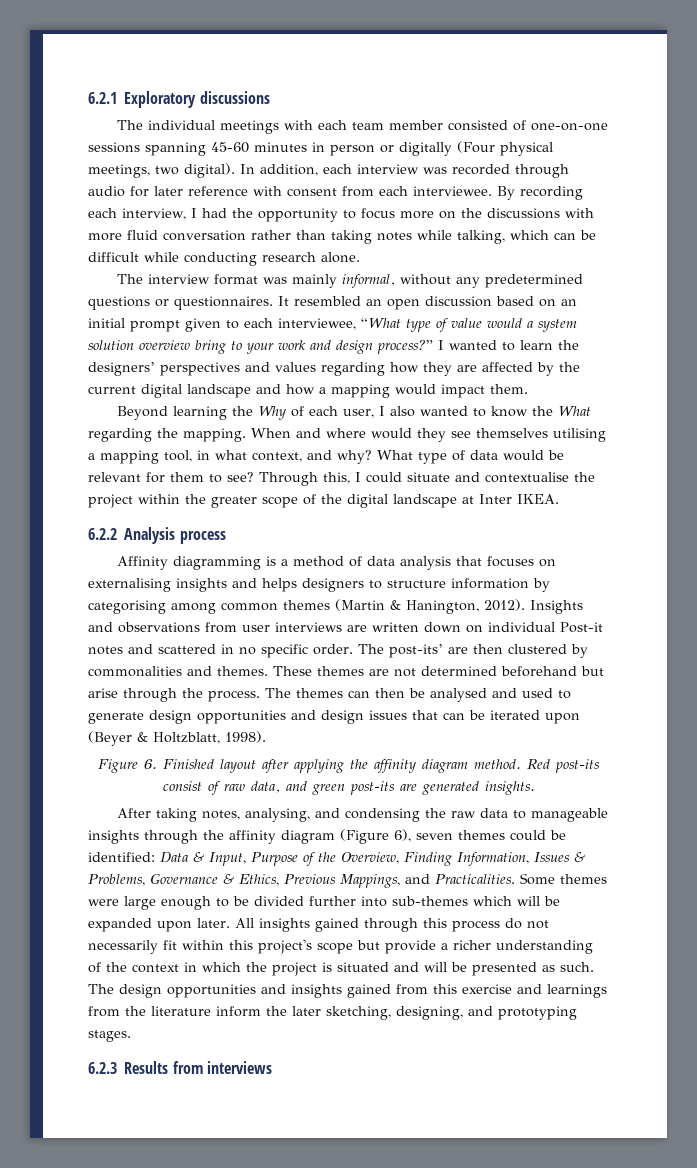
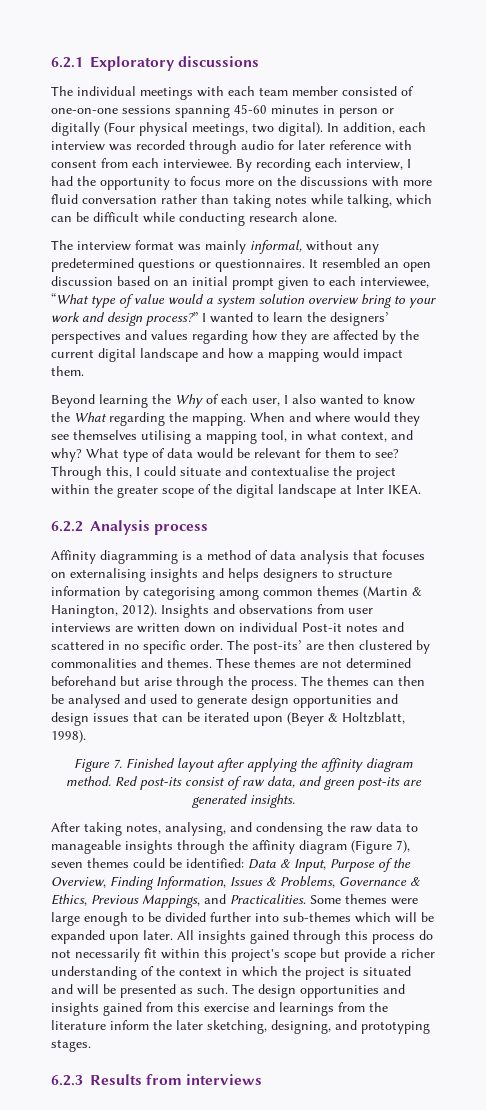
[144,759,157,769] 6. -> [112,759,122,768] 7.
[394,829,411,842] 6), -> [396,840,410,853] 7),

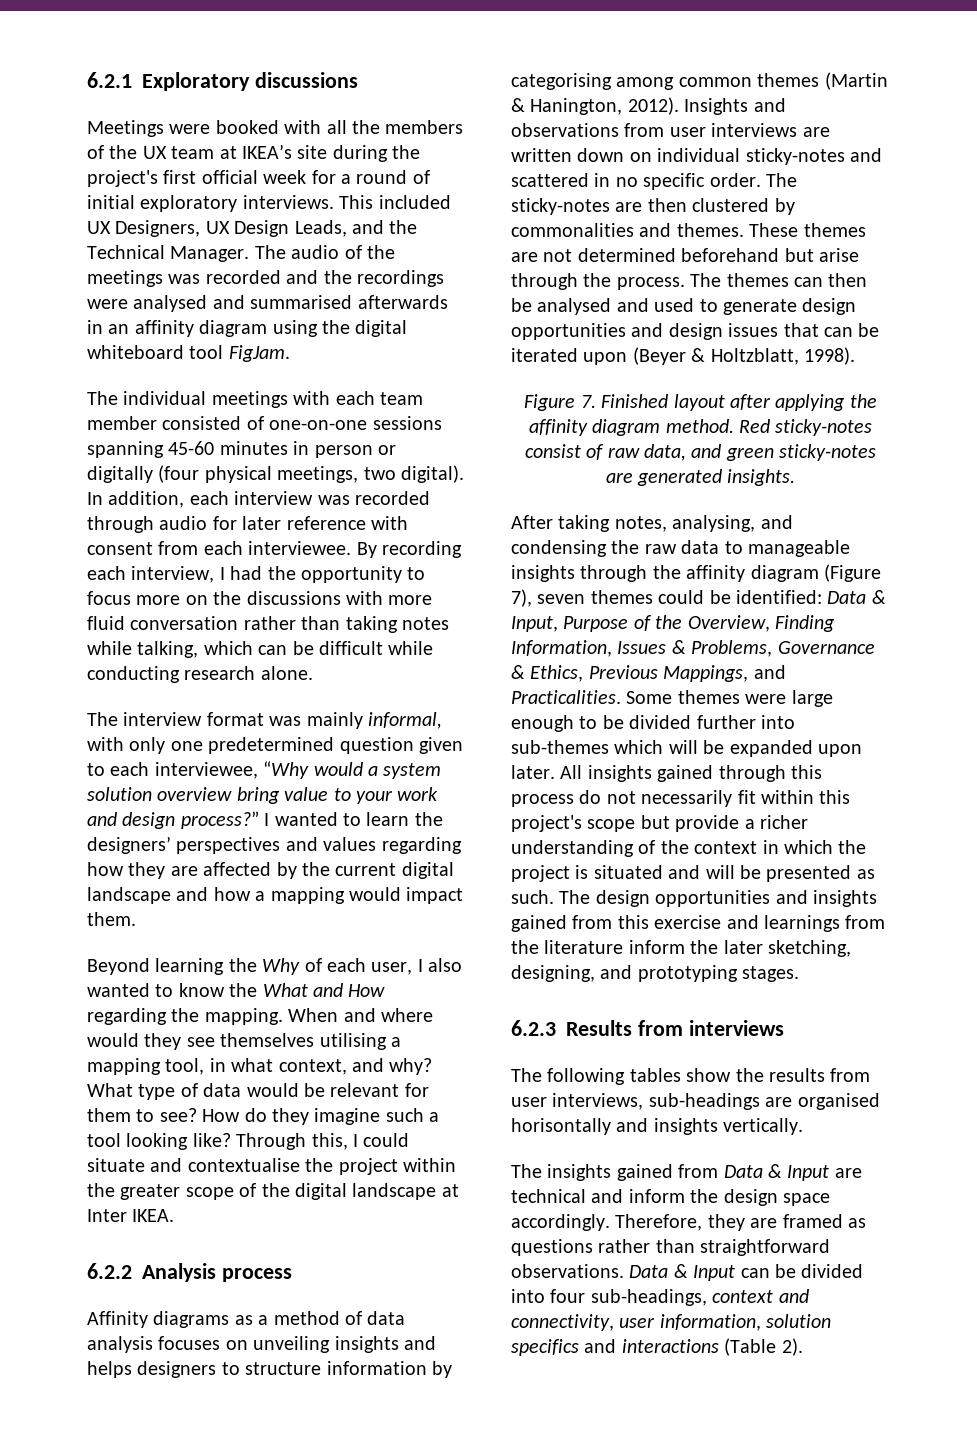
(260, 61) none -> [87,120,464,137] [87,144,421,162] [87,170,430,187] [87,195,451,212] [87,220,418,237] [87,245,395,262] [87,270,444,287] [87,295,448,312] [87,320,408,337] [87,345,290,362] // Meetings were booked with all the members of the UX team at IKEA’s site during the project's first official week for a round of initial exploratory interviews. This included UX Designers, UX Design Leads, and the Technical Manager. The audio of the meetings was recorded and the recordings were analysed and summarised afterwards in an affinity diagram using the digital whiteboard tool FigJam.
[104,122,135,135] (Four -> [158,465,200,483] (four
[306,240,379,254] [51,258,431,272] [51,276,429,290] [51,293,165,308] without any predetermined questions or questionnaires. It resembled an open discussion based on an initial prompt given to each interviewee, “What type of value -> [87,737,463,754] [87,761,310,779] with only one predetermined question given to each interviewee, “Why
(392, 301) none -> [284,787,329,801] value
(107, 417) none -> [313,983,386,997] and How
(399, 453) none -> [202,1108,440,1125] [87,1133,231,1150] How do they imagine such a tool looking like?
[100,550,192,564] diagramming is -> [153,1311,253,1328] diagrams as
[353,550,378,560] that -> (153, 1344) none
[70,568,146,582] externalising -> [253,1336,331,1353] unveiling
[302,623,378,632] Post-it notes -> [745,148,845,165] sticky-notes
[253,640,302,654] post-its’ -> [511,198,610,215] sticky-notes
[139,777,182,790] post-its -> [775,419,873,436] sticky-notes
[357,777,400,790] post-its -> [779,444,877,461] sticky-notes
(263, 1079) none -> [511,1068,871,1085] [511,1093,880,1110] [511,1118,804,1135] [511,1164,862,1181] [511,1189,830,1206] [511,1214,866,1231] [511,1239,831,1256] [511,1264,864,1281] [511,1289,809,1306] [511,1314,832,1331] [511,1338,803,1356] // The following tables show the results from user interviews, sub-headings are organised horisontally and insights vertically. // The insights gained from Data & Input are technical and inform the design space accordingly. Therefore, they are framed as questions rather than straightforward observations. Data & Input can be divided into four sub-headings, context and connectivity, user information, solution specifics and interactions (Table 2).

